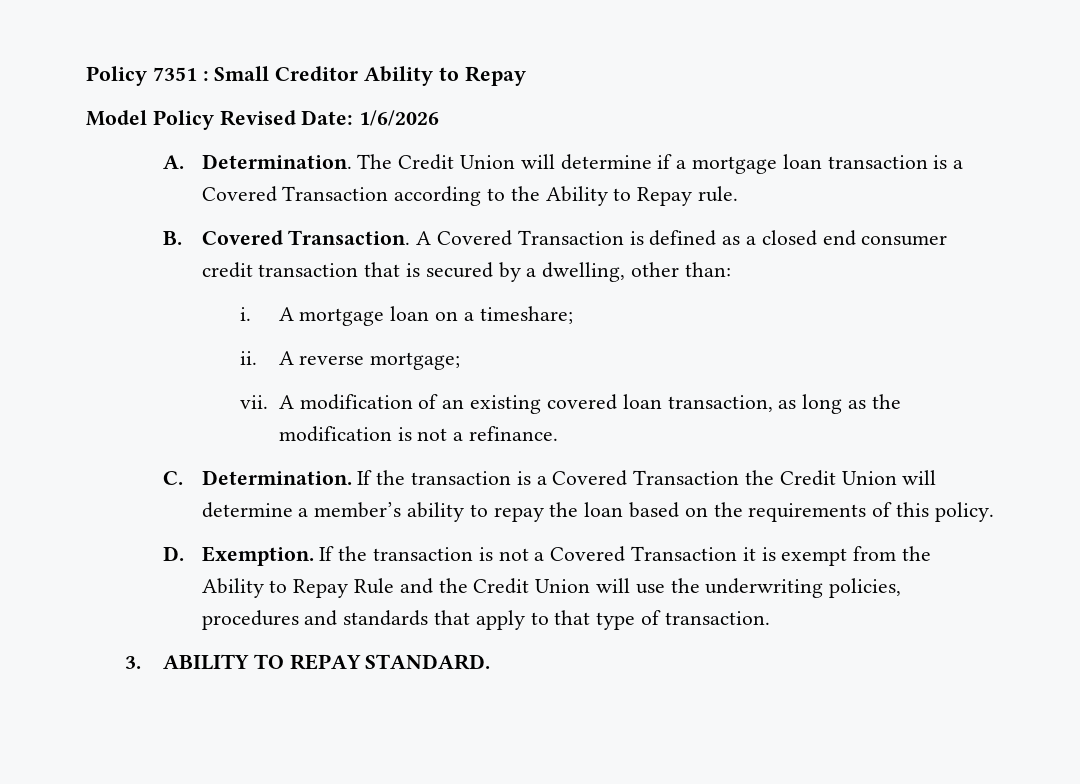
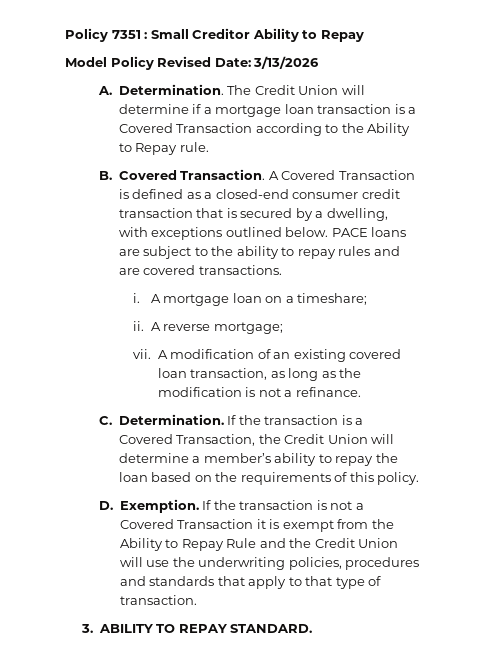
[359,110,440,126] 1/6/2026 -> [253,56,320,69] 3/13/2026
[761,230,856,246] closed end -> [215,189,289,199] closed-end
[631,262,731,277] other than: -> [118,227,407,240] [118,246,400,259] [118,265,282,275] with exceptions outlined below. PACE loans are subject to the ability to repay rules and are covered transactions.
[633,470,740,485] Transaction -> [176,434,256,446] Transaction,

